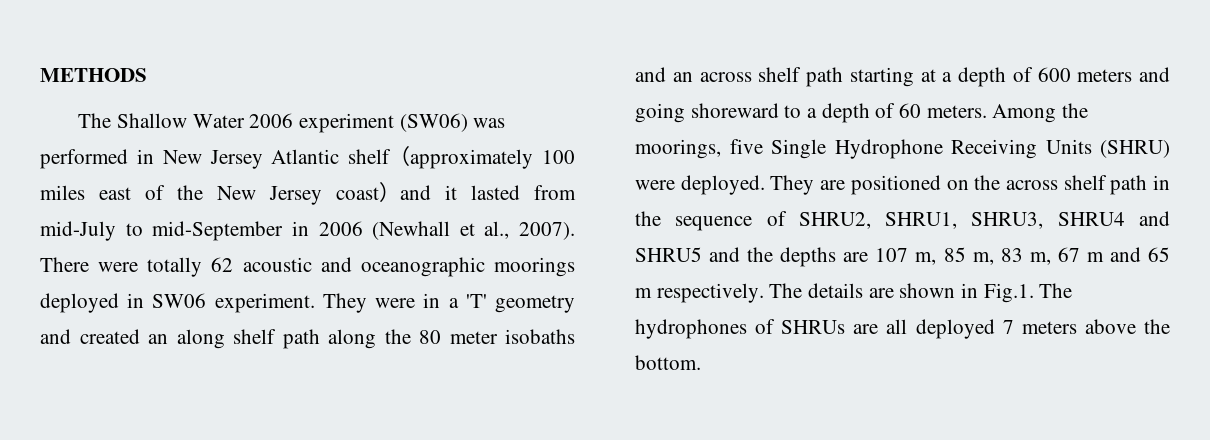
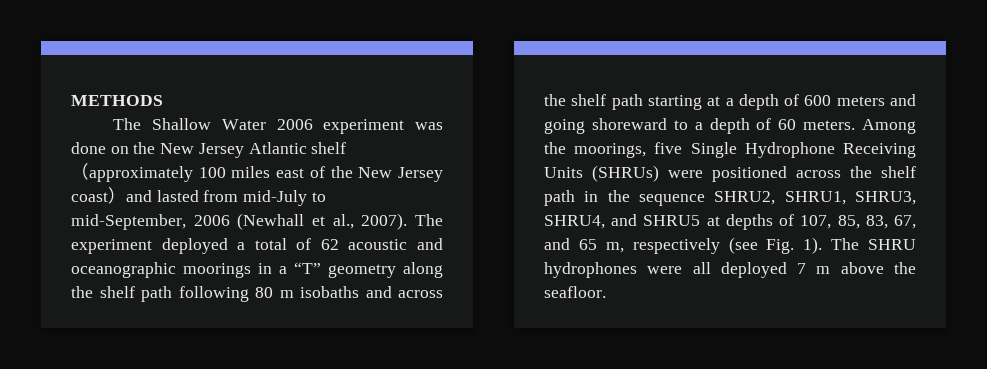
[399,113,506,132] [40,149,154,169] (SW06) was performed in -> [415,122,443,130] [71,142,156,154] was done on the
[445,185,457,200] it -> (152, 196) none
[152,221,309,241] mid-September in -> [71,214,186,230] mid-September,
[40,257,203,277] There were totally -> [415,214,443,226] [71,238,312,254] The experiment deployed a total of
[40,293,575,313] [40,329,575,349] [635,67,752,82] deployed in SW06 experiment. They were in a 'T' geometry and created an along shelf path along the 80 meter isobaths and an across -> [258,262,443,278] [71,286,443,302] [544,94,566,106] in a “T” geometry along the shelf path following 80 m isobaths and across the
[1100,140,1170,158] [635,175,1058,195] (SHRU) were deployed. They are positioned on the across -> [592,165,872,182] (SHRUs) were positioned across the
[766,211,787,226] of -> (705, 200) none
[1057,212,1125,226] SHRU4 -> [544,215,605,229] SHRU4,
[709,247,1170,267] [635,283,1073,303] [635,319,879,339] and the depths are 107 m, 85 m, 83 m, 67 m and 65 m respectively. The details are shown in Fig.1. The hydrophones of SHRUs are -> [706,214,916,230] [544,237,916,254] [544,262,683,278] at depths of 107, 85, 83, 67, and 65 m, respectively (see Fig. 1). The SHRU hydrophones were
[1021,321,1077,334] meters -> [816,266,831,274] m
[635,355,701,370] bottom. -> [544,286,606,298] seafloor.

